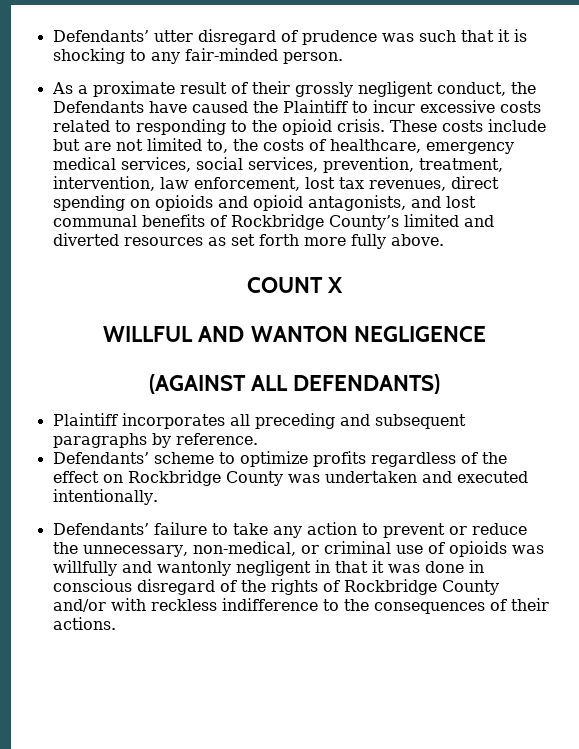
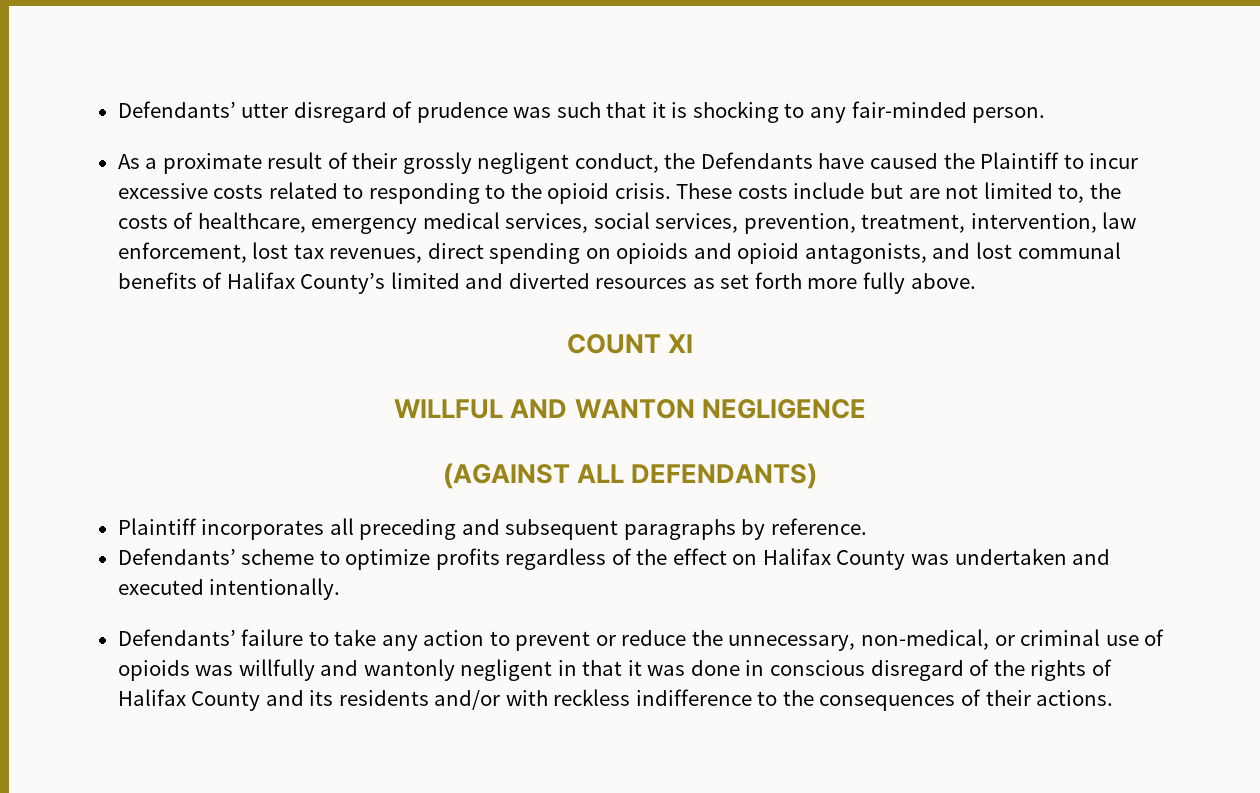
[230,214,324,230] Rockbridge -> [226,272,295,289] Halifax
[327,277,344,293] X -> [668,334,694,353] XI
[127,470,221,486] Rockbridge -> [762,548,831,565] Halifax
[343,579,499,595] Rockbridge County -> [117,689,429,711] Halifax County and its residents

